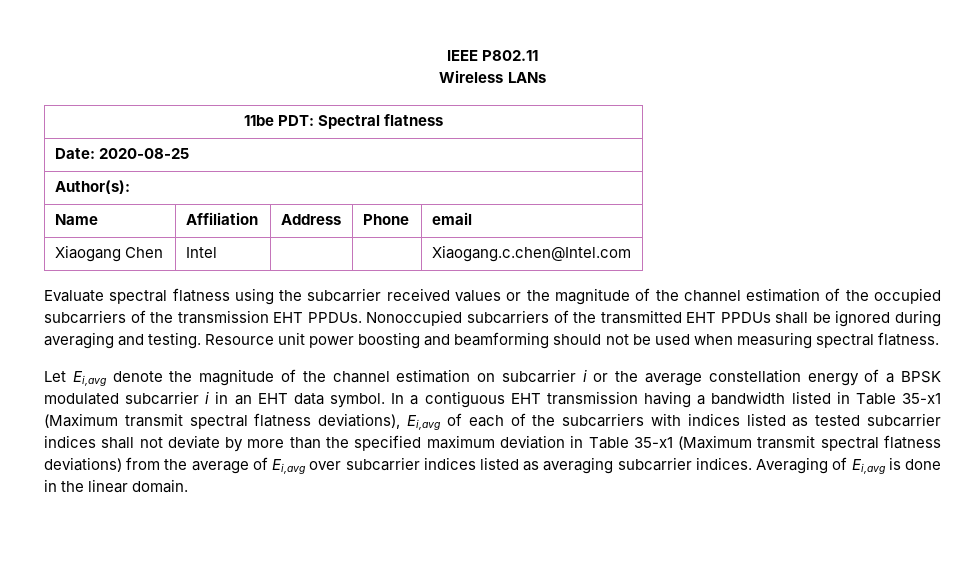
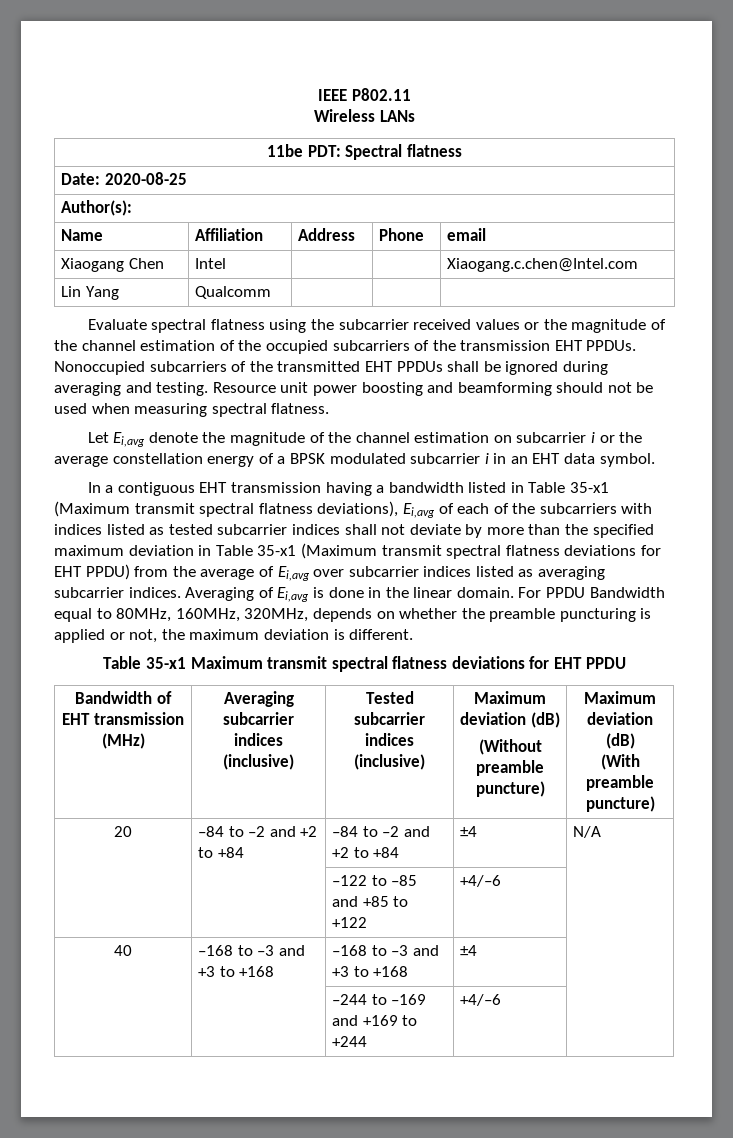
(631, 253) none -> [60,286,119,300] [194,286,271,299] // Lin Yang | Qualcomm | | |
(386, 400) none -> (655, 460) //
[44,457,122,472] deviations) -> [564,545,661,556] [54,564,130,580] deviations for EHT PPDU)
(189, 486) none -> [518,587,665,598] [54,608,652,622] [54,629,414,643] [103,656,626,672] [75,691,172,704] [62,712,184,725] [101,733,145,749] [223,691,294,707] [223,712,294,725] [234,733,283,746] [223,754,294,770] [365,691,414,704] [354,712,425,725] [365,733,414,746] [354,754,425,770] [474,691,546,704] [460,712,560,728] [478,739,542,755] [476,760,544,776] [475,781,545,797] [584,691,656,704] [587,712,653,725] [605,733,635,749] [600,754,640,770] [586,775,654,791] [585,796,655,812] [114,826,132,837] [197,826,318,837] [197,847,244,858] [331,826,430,837] [331,847,400,858] [459,826,477,837] [572,826,601,838] [331,875,418,886] [331,896,409,907] [331,917,367,928] [459,875,501,887] [114,945,132,956] [197,945,305,956] [197,966,275,977] [331,945,439,956] [331,966,409,977] [459,945,477,956] [331,994,427,1005] [331,1015,418,1026] [331,1036,367,1047] [459,994,501,1006] For PPDU Bandwidth equal to 80MHz, 160MHz, 320MHz, depends on whether the preamble puncturing is applied or not, the maximum deviation is different. // Table 35-x1 Maximum transmit spectral flatness deviations for EHT PPDU // Bandwidth of EHT transmission (MHz) | Averaging subcarrier indices (inclusive) | Tested subcarrier indices (inclusive) | Maximum deviation (dB) // (Without preamble puncture) | Maximum deviation (dB) // (With preamble puncture) // 20 | –84 to –2 and +2 to +84 | –84 to –2 and +2 to +84 | ±4 | N/A // | | –122 to –85 and +85 to +122 | +4/–6 | // 40 | –168 to –3 and +3 to +168 | –168 to –3 and +3 to +168 | ±4 | // | | –244 to –169 and +169 to +244 | +4/–6 |

